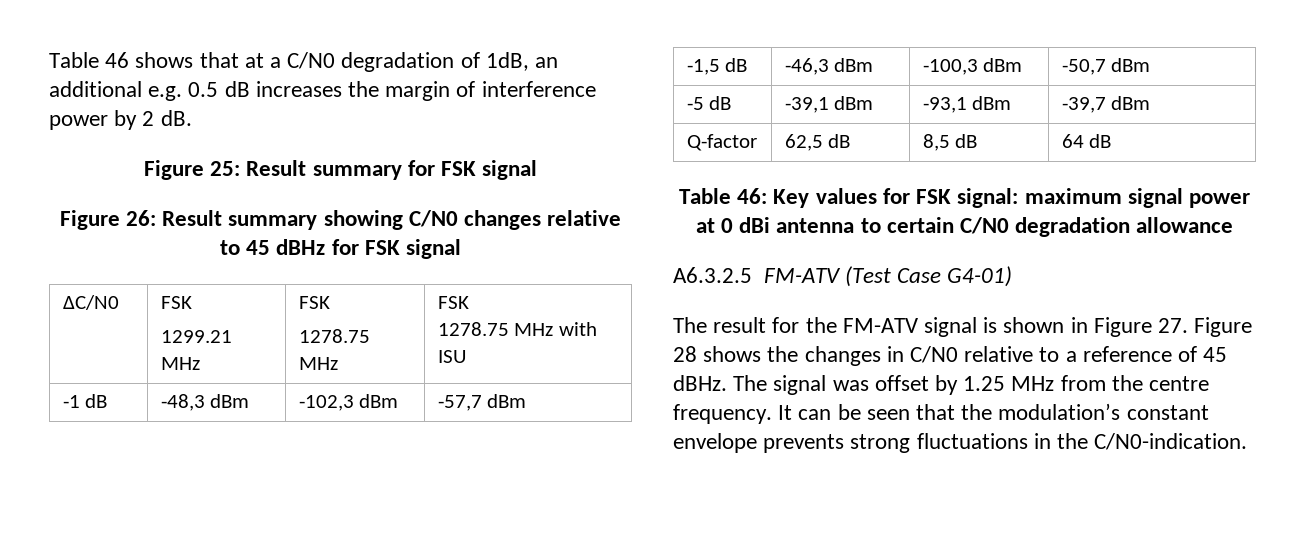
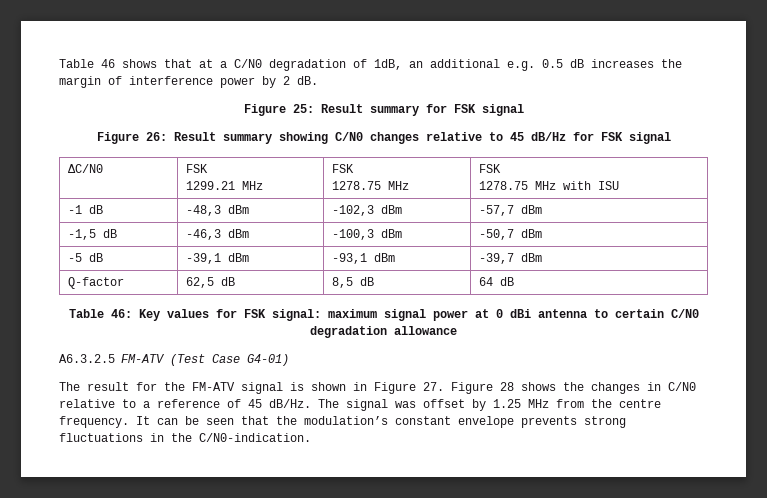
[276,239,326,255] dBHz -> [530,132,566,141] dB/Hz
[673,375,727,391] dBHz. -> [269,399,311,408] dB/Hz.

